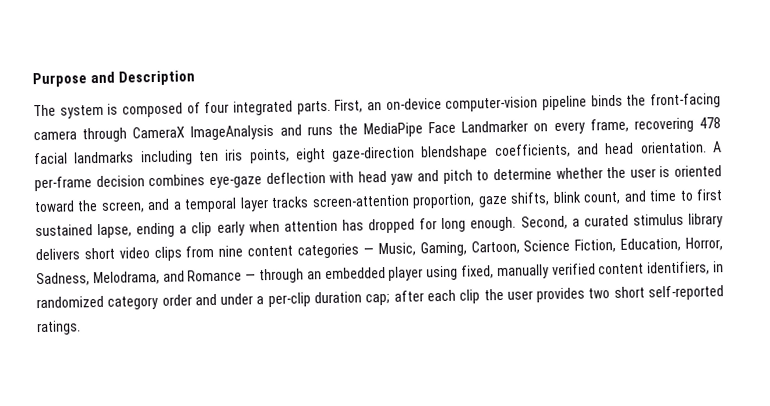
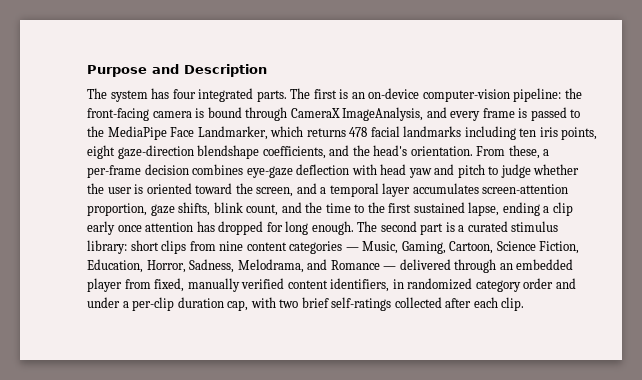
[107,99,364,118] is composed of four integrated parts. First, -> [151,88,349,102] has four integrated parts. The first is
[542,94,623,111] pipeline binds -> [513,88,562,102] pipeline:
[82,117,694,143] through CameraX ImageAnalysis and runs the MediaPipe Face Landmarker on every frame, recovering -> [195,107,581,121] [87,126,346,140] is bound through CameraX ImageAnalysis, and every frame is passed to the MediaPipe Face Landmarker, which returns
[604,141,722,155] head orientation. A -> [352,145,550,159] the head's orientation. From these, a
[492,168,552,181] determine -> [500,164,531,178] judge
[271,196,310,208] tracks -> [412,183,479,194] accumulates
(647, 196) none -> [305,202,323,213] the
(694, 195) none -> [367,202,385,213] the
[248,220,280,233] when -> [117,225,142,232] once
[520,213,724,230] [35,247,150,261] Second, a curated stimulus library delivers short video -> [357,221,559,235] [87,240,159,254] The second part is a curated stimulus library: short
(257, 277) none -> [399,259,451,270] delivered
[426,265,459,281] using -> [124,279,151,289] from
[365,285,724,306] [37,320,81,336] cap; after each clip the user provides two short self-reported ratings. -> [227,297,525,311] cap, with two brief self-ratings collected after each clip.

